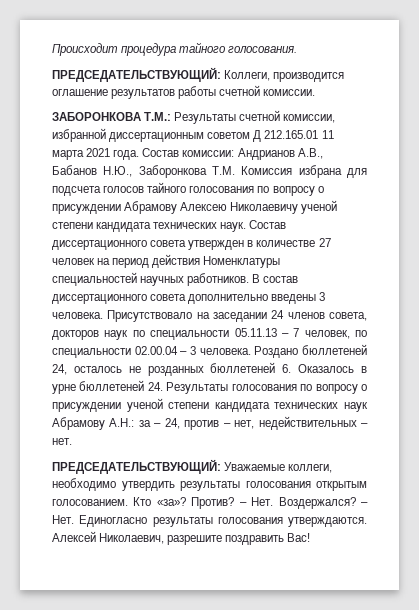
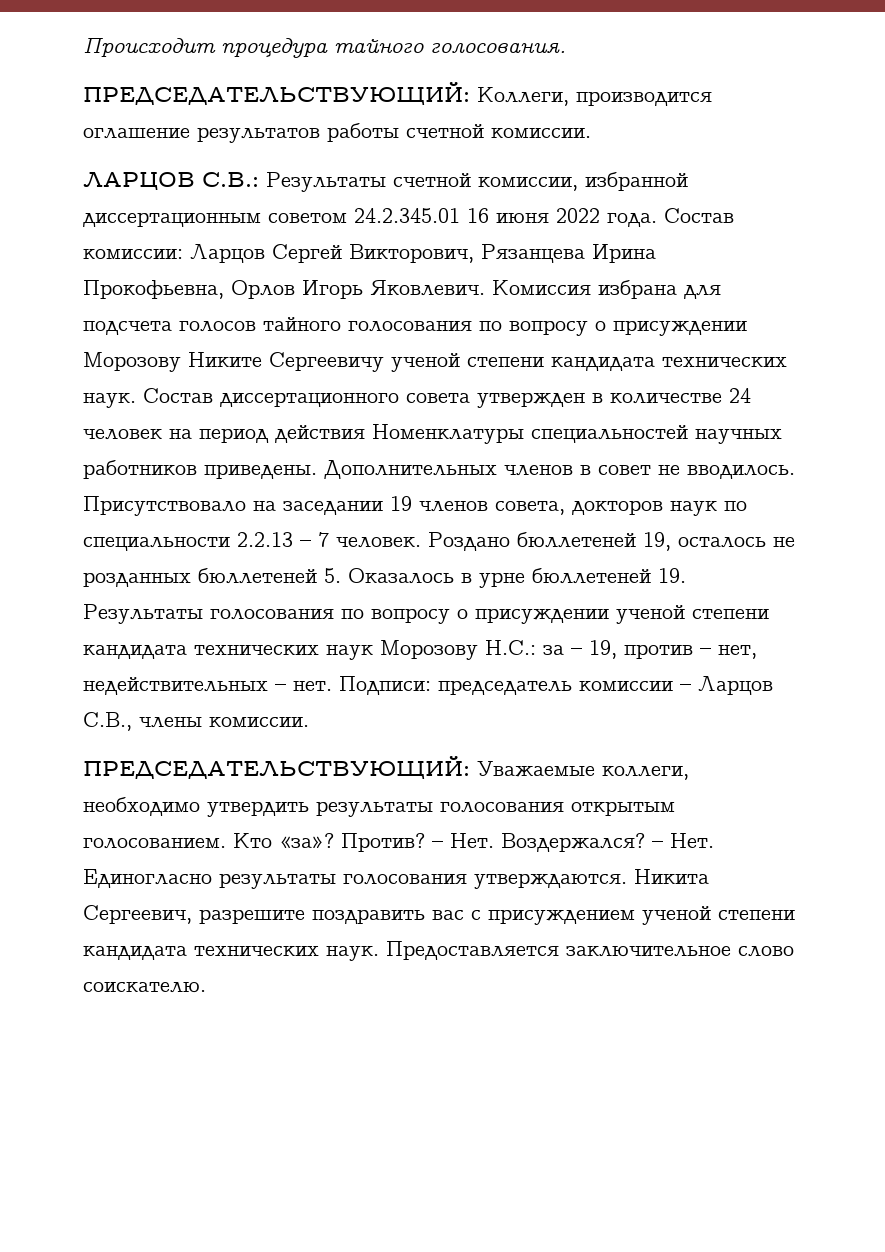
[52,112,172,121] ЗАБОРОНКОВА Т.М.: -> [83,172,259,190] ЛАРЦОВ С.В.:
[253,130,334,142] [52,148,323,160] [52,165,236,178] Д 212.165.01 11 марта 2021 года. Состав комиссии: Андрианов А.В., Бабанов Н.Ю., Заборонкова Т.М. -> [354,208,734,227] [83,244,656,263] [83,280,485,299] 24.2.345.01 16 июня 2022 года. Состав комиссии: Ларцов Сергей Викторович, Рязанцева Ирина Прокофьевна, Орлов Игорь Яковлевич.
[124,201,299,214] Абрамову Алексею Николаевичу -> [83,352,384,372] Морозову Никите Сергеевичу
[318,238,331,247] 27 -> [729,388,751,403] 24
[187,273,299,286] [52,292,326,304] [52,312,103,319] работников. В состав диссертационного совета дополнительно введены 3 человека. -> [83,460,795,479] работников приведены. Дополнительных членов в совет не вводилось.
[271,310,285,319] 24 -> [390,496,412,511] 19
[234,328,277,337] 05.11.13 -> [237,532,293,547] 2.2.13
[304,330,367,339] [52,346,251,358] человек, по специальности 02.00.04 – 3 человека. -> [336,537,421,548] человек.
[52,364,67,375] 24, -> [643,532,671,551] 19,
[282,364,292,373] 6. -> [324,568,341,583] 5.
[147,382,163,391] 24. -> [658,568,686,583] 19.
[52,417,135,430] Абрамову А.Н.: -> [380,640,536,660] Морозову Н.С.:
[164,418,180,429] 24, -> [589,640,617,659] 19,
(72, 441) none -> [339,676,773,695] [83,712,309,731] Подписи: председатель комиссии – Ларцов С.В., члены комиссии.
[52,531,311,545] Алексей Николаевич, разрешите поздравить Вас! -> [634,869,709,884] [83,905,795,925] [83,941,794,961] [83,982,206,993] Никита Сергеевич, разрешите поздравить вас с присуждением ученой степени кандидата технических наук. Предоставляется заключительное слово соискателю.

